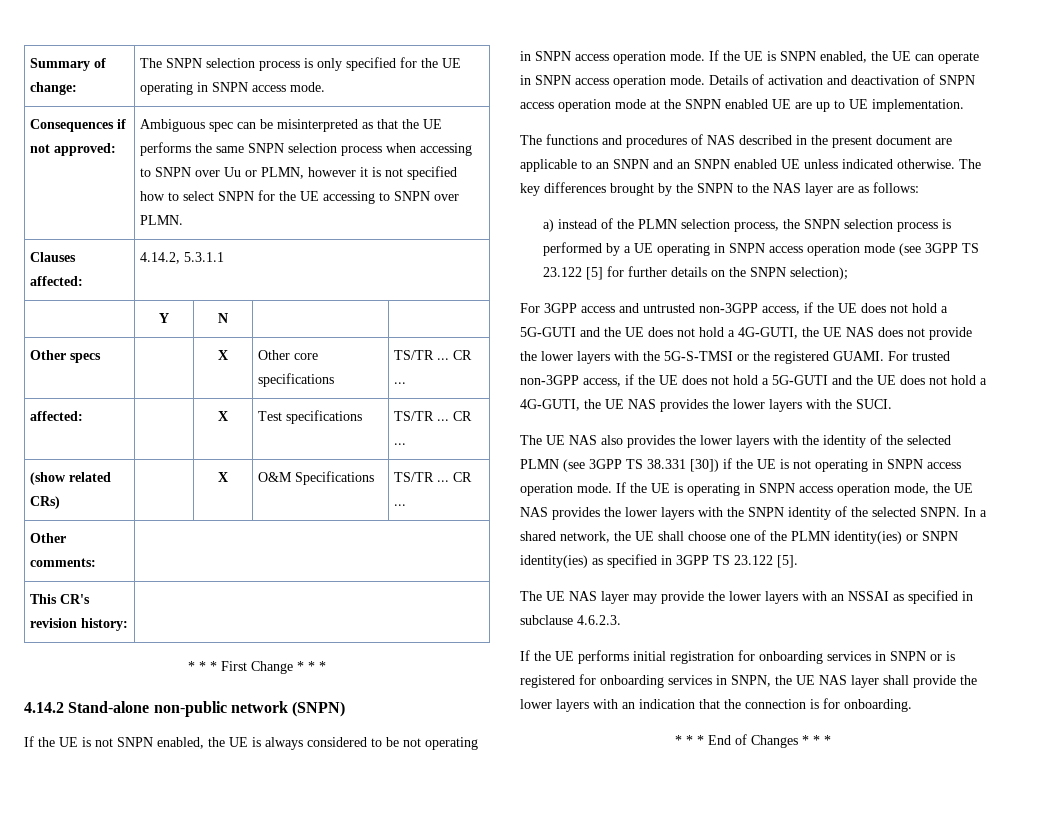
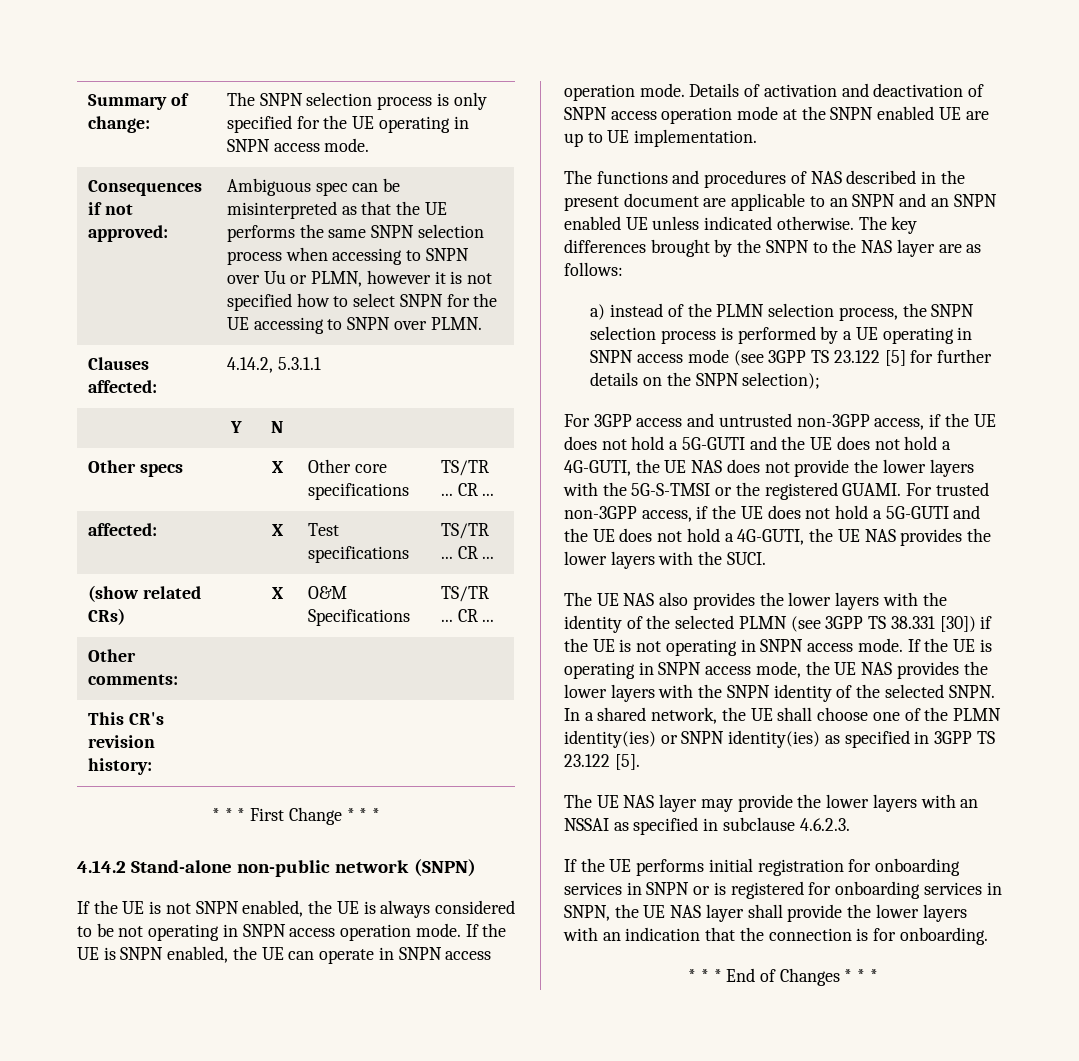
[807,243,861,256] operation -> (684, 358) none
[520,483,573,496] operation -> (854, 647) none
[837,483,890,496] operation -> (752, 670) none

